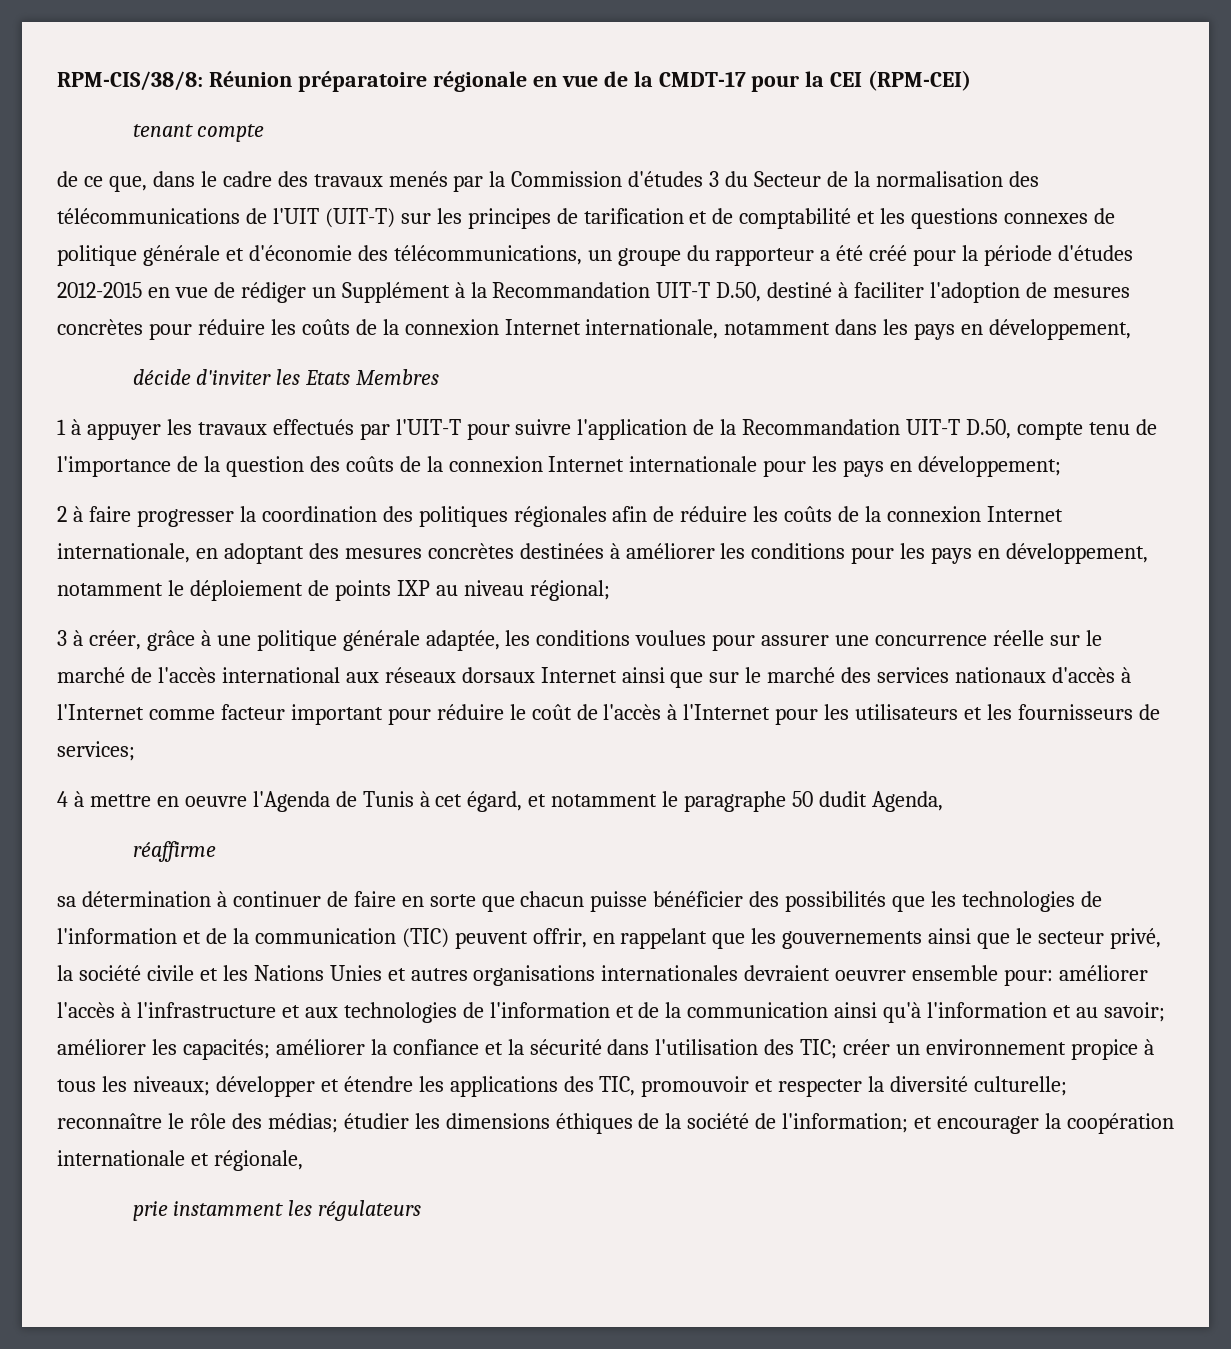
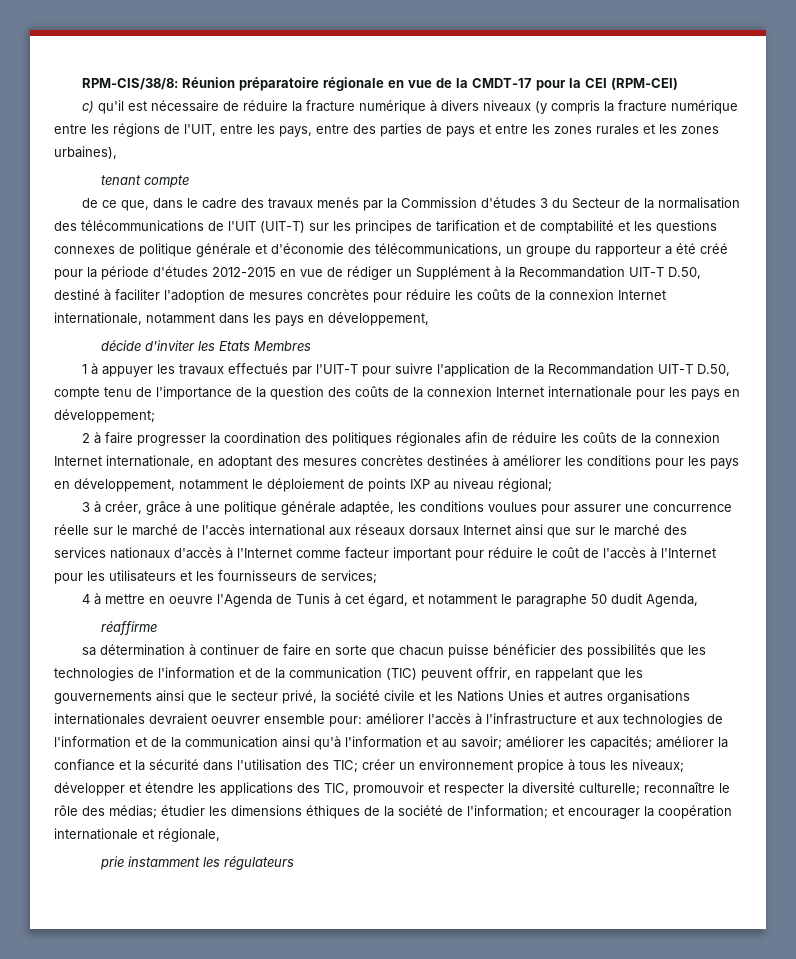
(972, 80) none -> [81,100,738,114] [54,123,719,137] [54,146,117,159] // c) qu'il est nécessaire de réduire la fracture numérique à divers niveaux (y compris la fracture numérique entre les régions de l'UIT, entre les pays, entre des parties de pays et entre les zones rurales et les zones urbaines),

